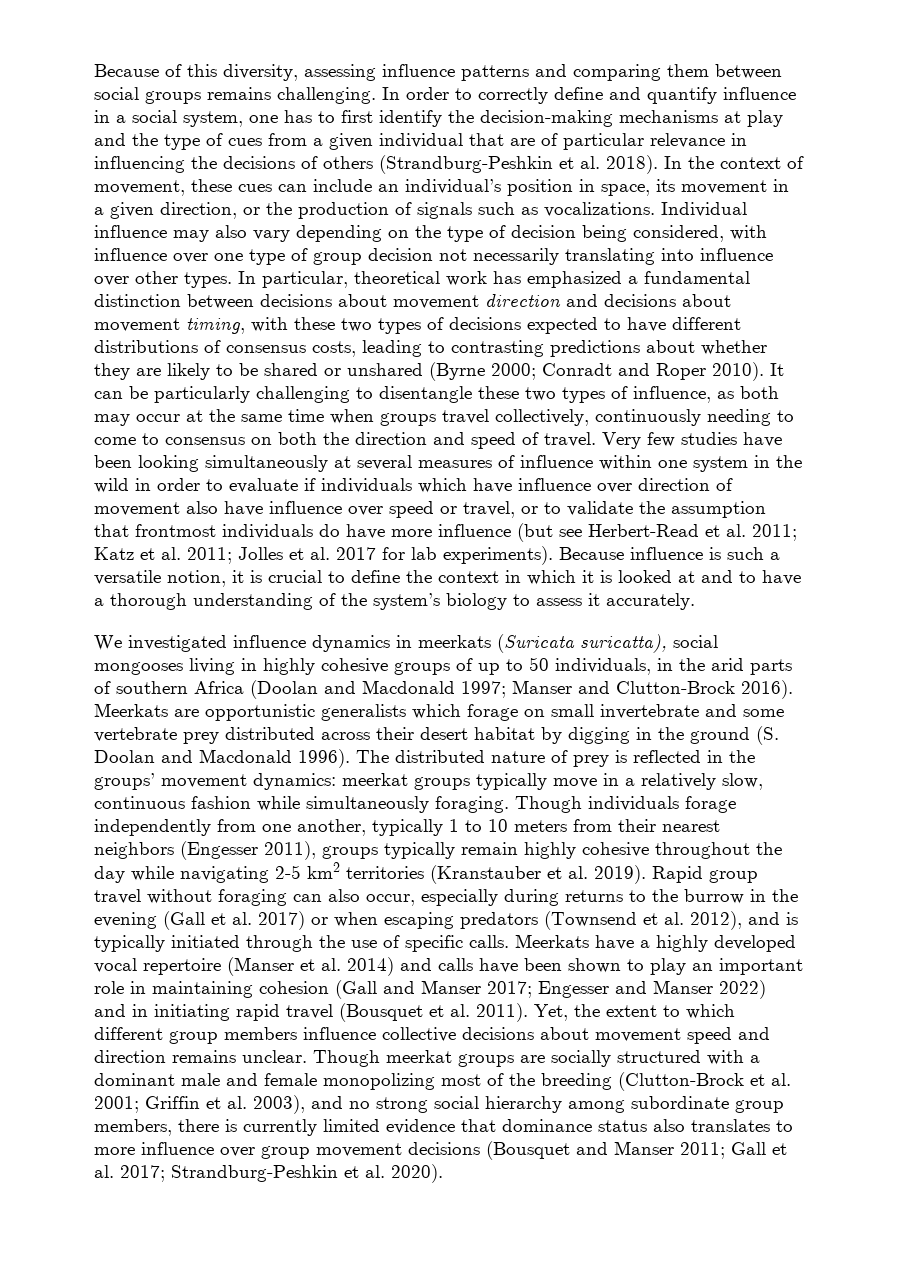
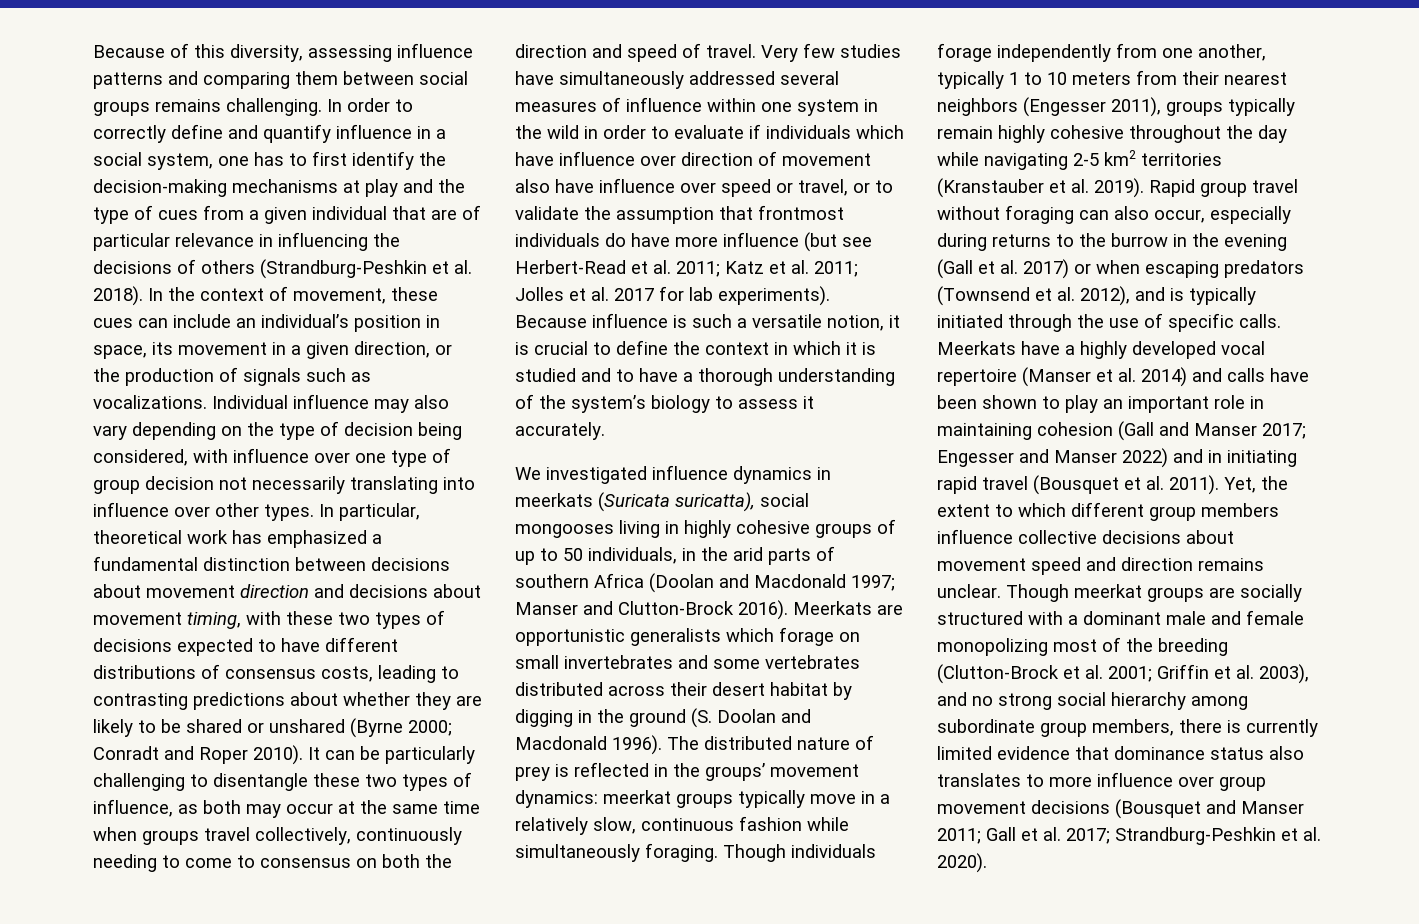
[94,455,351,472] been looking simultaneously at -> [559,71,775,89] simultaneously addressed
[618,570,695,583] looked at -> [515,368,576,382] studied
[600,704,699,719] invertebrate -> [564,655,673,669] invertebrates
[94,727,219,744] vertebrate prey -> [765,655,860,669] vertebrates

